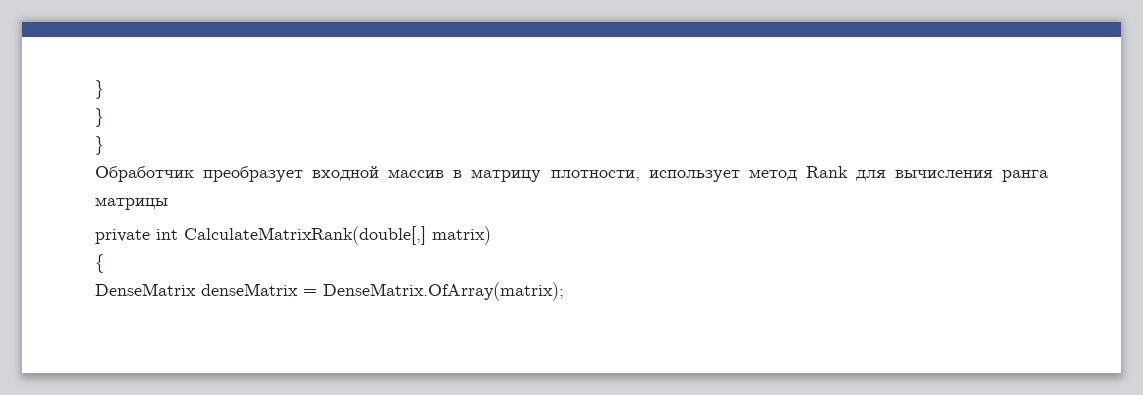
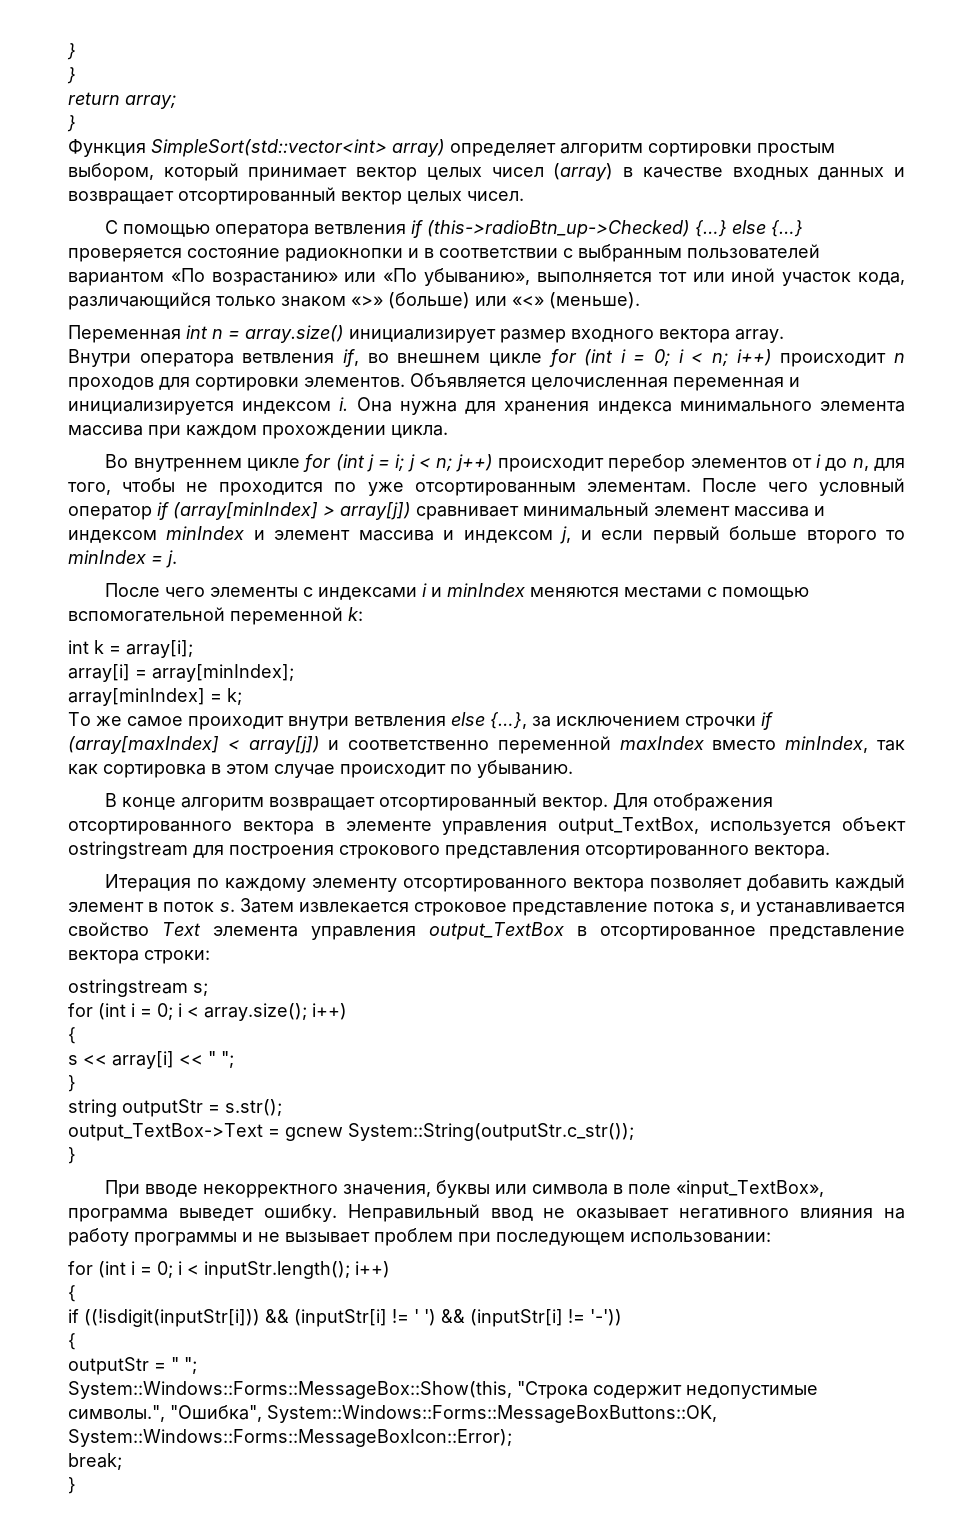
[95,80,104,99] [95,108,104,127] [95,136,104,155] [95,166,1048,182] [95,197,168,210] [95,226,491,245] [95,254,104,273] [95,282,564,301] } // } // } // Обработчик преобразует входной массив в матрицу плотности, использует метод Rank для вычисления ранга матрицы // private int CalculateMatrixRank(double[,] matrix) // { // DenseMatrix denseMatrix = DenseMatrix.OfArray(matrix); -> [67,43,76,60] [67,67,76,84] [68,92,176,109] [67,115,76,132] [68,139,835,157] [68,163,906,181] [68,187,524,205] [105,220,804,238] [68,244,820,262] [68,268,906,286] [68,292,640,310] [68,325,784,343] [68,349,905,367] [68,373,800,391] [68,397,905,415] [68,425,448,439] [105,454,906,472] [68,478,906,496] [68,502,825,520] [68,526,905,544] [68,550,177,568] [105,583,810,600] [68,607,363,625] [68,640,193,658] [68,664,294,682] [68,688,242,706] [68,712,773,730] [68,736,906,754] [68,760,573,778] [105,793,774,811] [68,817,906,835] [68,841,830,859] [105,874,905,892] [68,898,905,916] [68,922,905,940] [68,950,210,964] [68,979,208,997] [68,1003,347,1021] [68,1027,76,1044] [68,1051,234,1069] [68,1075,76,1092] [68,1099,282,1117] [68,1123,634,1141] [68,1147,76,1164] [105,1180,825,1198] [68,1204,906,1222] [68,1228,771,1246] [68,1261,390,1279] [68,1285,76,1302] [68,1309,622,1327] [68,1333,76,1350] [68,1357,197,1375] [68,1381,818,1399] [68,1405,717,1423] [68,1429,512,1447] [68,1453,122,1470] [68,1477,76,1494] } // } // return array; // } // Функция SimpleSort(std::vector<int> array) определяет алгоритм сортировки простым выбором, который принимает вектор целых чисел (array) в качестве входных данных и возвращает отсортированный вектор целых чисел. // С помощью оператора ветвления if (this->radioBtn_up->Checked) {…} else {…} проверяется состояние радиокнопки и в соответствии с выбранным пользователей вариантом «По возрастанию» или «По убыванию», выполняется тот или иной участок кода, различающийся только знаком «>» (больше) или «<» (меньше). // Переменная int n = array.size() инициализирует размер входного вектора array. // Внутри оператора ветвления if, во внешнем цикле for (int i = 0; i < n; i++) происходит n проходов для сортировки элементов. Объявляется целочисленная переменная и инициализируется индексом i. Она нужна для хранения индекса минимального элемента массива при каждом прохождении цикла. // Во внутреннем цикле for (int j = i; j < n; j++) происходит перебор элементов от i до n, для того, чтобы не проходится по уже отсортированным элементам. После чего условный оператор if (array[minIndex] > array[j]) сравнивает минимальный элемент массива и индексом minIndex и элемент массива и индексом j, и если первый больше второго то minIndex = j. // После чего элементы с индексами i и minIndex меняются местами с помощью вспомогательной переменной k: // int k = array[i]; // array[i] = array[minIndex]; // array[minIndex] = k; // То же самое проиходит внутри ветвления else {…}, за исключением строчки if (array[maxIndex] < array[j]) и соответственно переменной maxIndex вместо minIndex, так как сортировка в этом случае происходит по убыванию. // В конце алгоритм возвращает отсортированный вектор. Для отображения отсортированного вектора в элементе управления output_TextBox, используется объект ostringstream для построения строкового представления отсортированного вектора. // Итерация по каждому элементу отсортированного вектора позволяет добавить каждый элемент в поток s. Затем извлекается строковое представление потока s, и устанавливается свойство Text элемента управления output_TextBox в отсортированное представление вектора строки: // ostringstream s; // for (int i = 0; i < array.size(); i++) // { // s << array[i] << " "; // } // string outputStr = s.str(); // output_TextBox->Text = gcnew System::String(outputStr.c_str()); // } // При вводе некорректного значения, буквы или символа в поле «input_TextBox», программа выведет ошибку. Неправильный ввод не оказывает негативного влияния на работу программы и не вызывает проблем при последующем использовании: // for (int i = 0; i < inputStr.length(); i++) // { // if ((!isdigit(inputStr[i])) && (inputStr[i] != ' ') && (inputStr[i] != '-')) // { // outputStr = " "; // System::Windows::Forms::MessageBox::Show(this, "Строка содержит недопустимые символы.", "Ошибка", System::Windows::Forms::MessageBoxButtons::OK, System::Windows::Forms::MessageBoxIcon::Error); // break; // }

